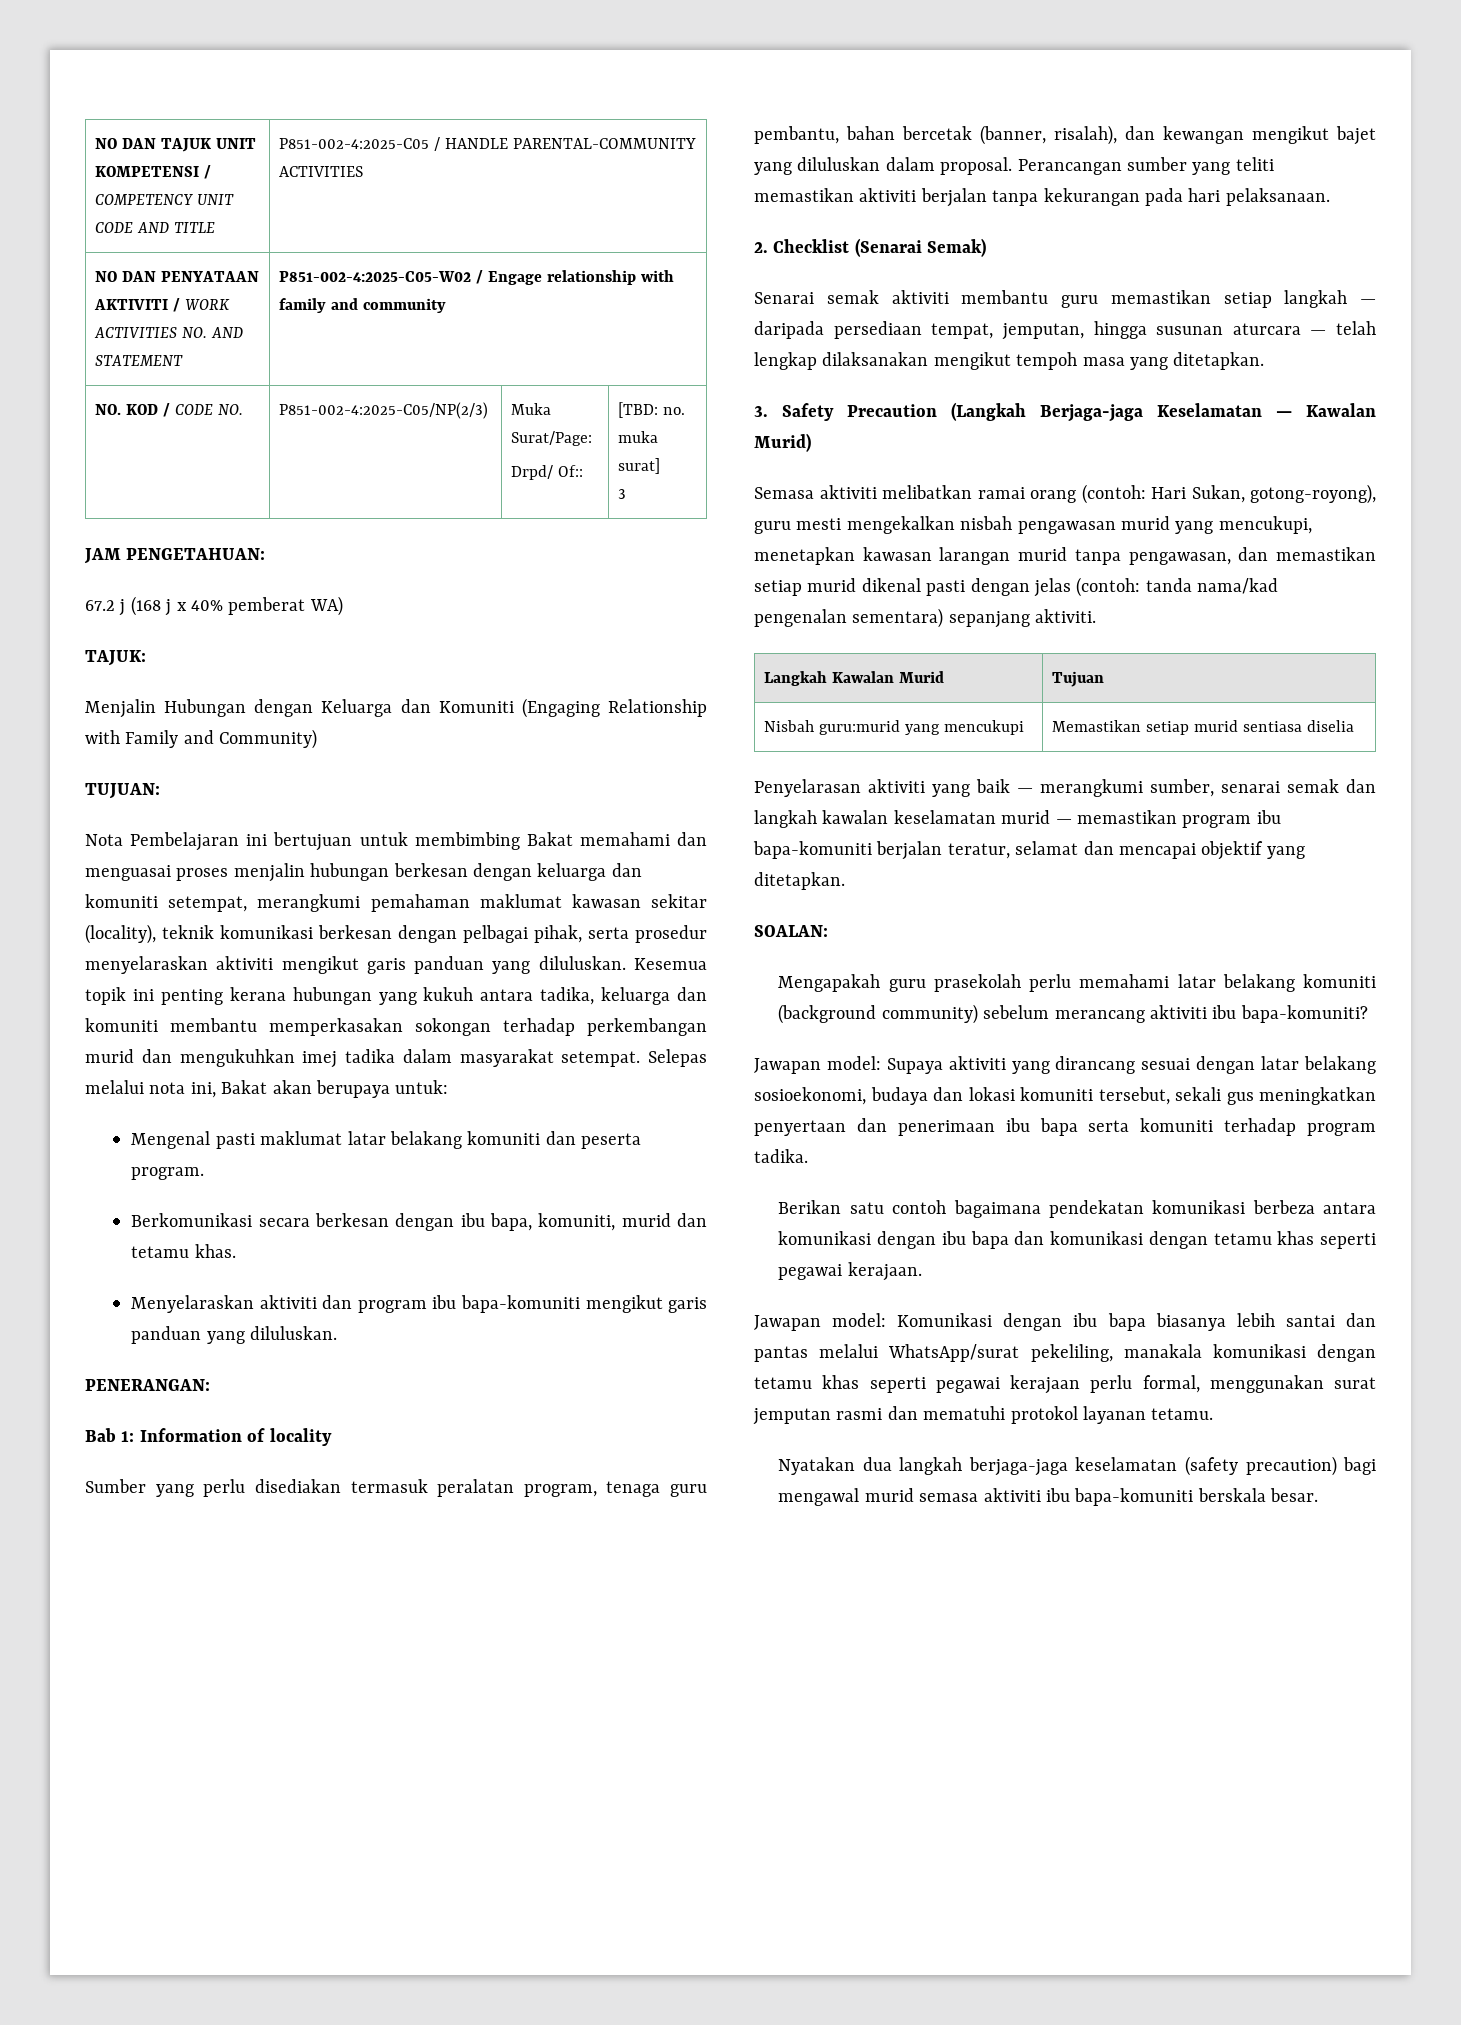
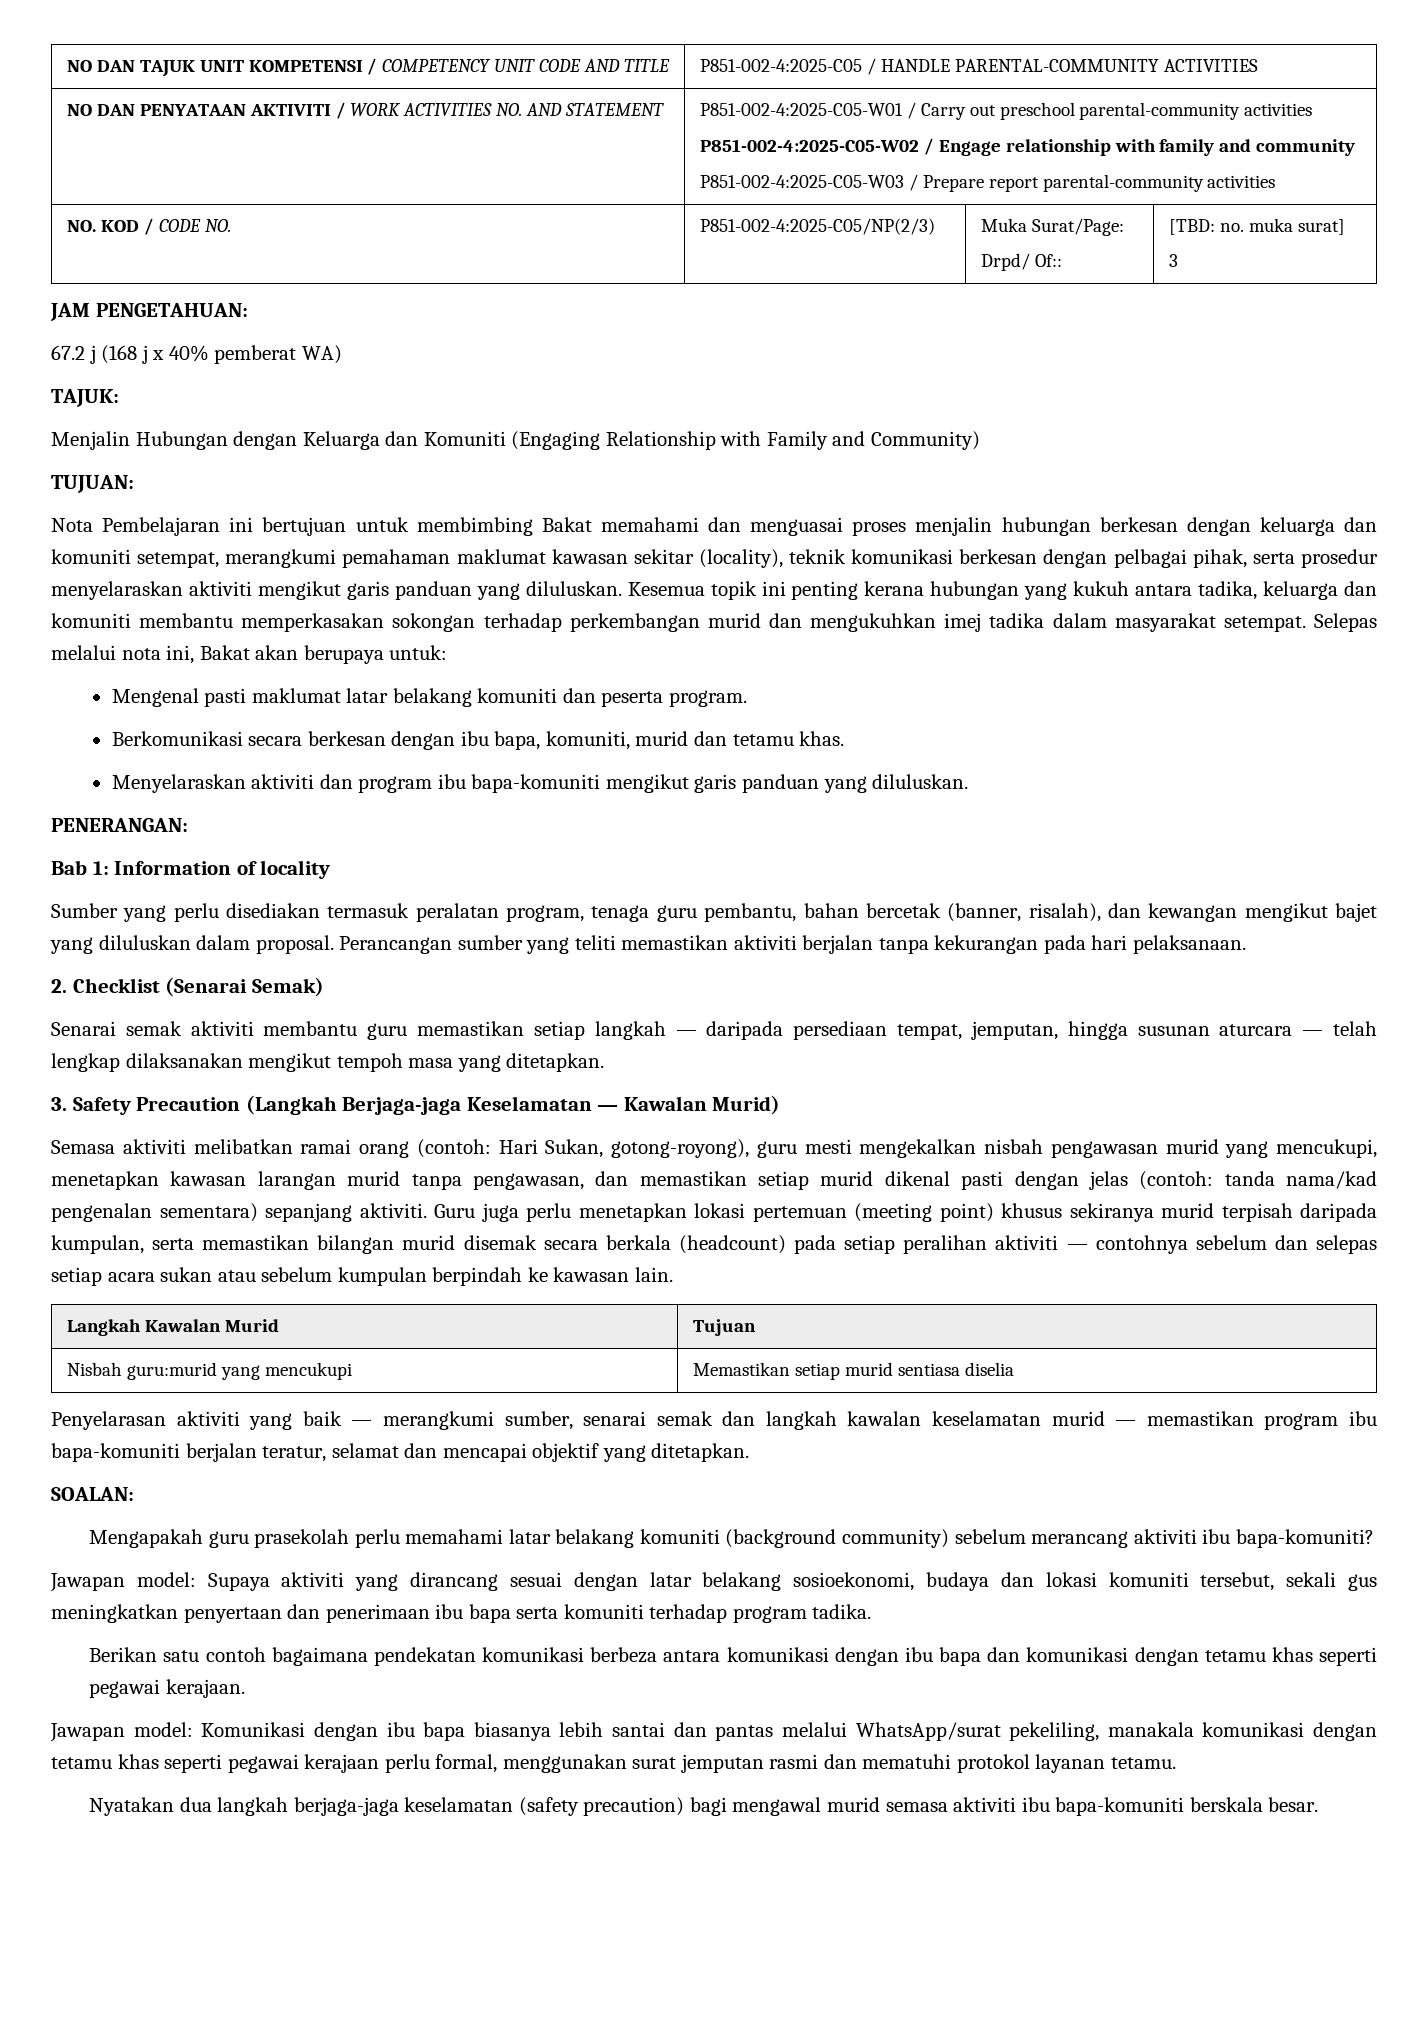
(184, 360) none -> [699,102,1313,120] P851-002-4:2025-C05-W01 / Carry out preschool parental-community activities //
(446, 305) none -> [699,174,1276,192] // P851-002-4:2025-C05-W03 / Prepare report parental-community activities
(1097, 616) none -> [434,1203,1377,1222] [51,1235,1377,1254] [51,1267,673,1286] Guru juga perlu menetapkan lokasi pertemuan (meeting point) khusus sekiranya murid terpisah daripada kumpulan, serta memastikan bilangan murid disemak secara berkala (headcount) pada setiap peralihan aktiviti — contohnya sebelum dan selepas setiap acara sukan atau sebelum kumpulan berpindah ke kawasan lain.

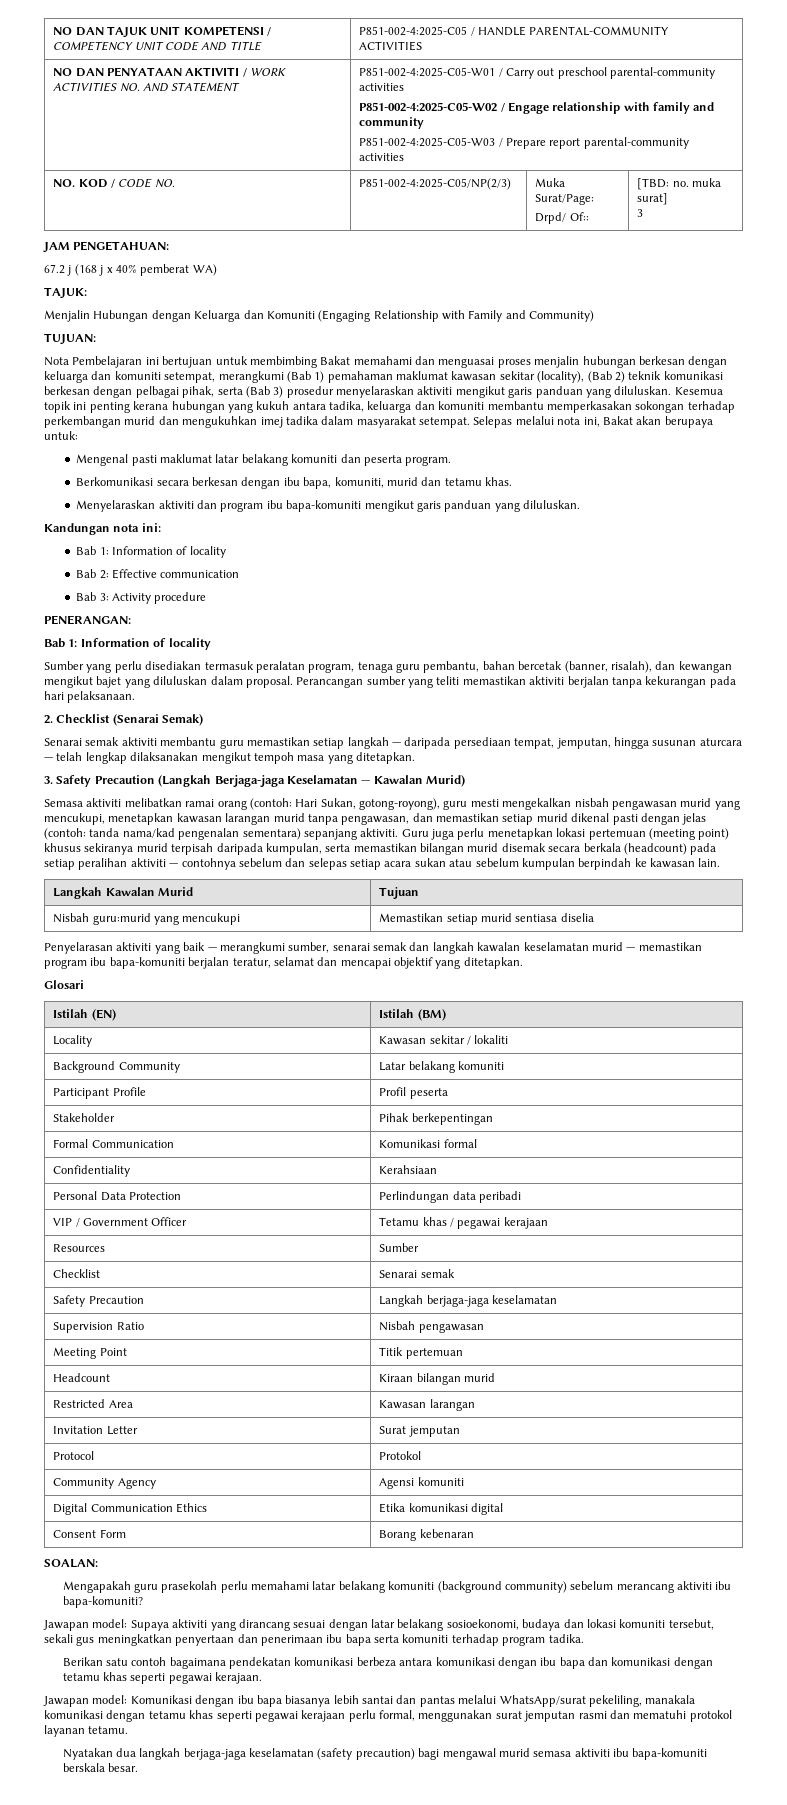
(337, 558) none -> [286,371,325,383] (Bab 1)
(783, 558) none -> [587,371,625,383] (Bab 2)
(1295, 558) none -> [245,386,284,398] (Bab 3)
(969, 781) none -> [44,523,161,535] [76,546,226,558] [76,569,240,579] [76,592,207,604] // Kandungan nota ini: // Bab 1: Information of locality // Bab 2: Effective communication // Bab 3: Activity procedure
(750, 1452) none -> [44,980,84,989] [53,1009,116,1021] [379,1009,446,1021] [53,1035,93,1047] [379,1035,509,1045] [53,1061,180,1073] [379,1061,504,1073] [53,1087,146,1099] [379,1087,448,1099] [53,1113,116,1122] [379,1113,493,1125] [53,1139,174,1148] [379,1139,477,1148] [53,1165,131,1177] [379,1165,438,1174] [53,1191,181,1201] [379,1191,521,1203] [53,1217,188,1227] [379,1217,548,1229] [53,1244,106,1252] [379,1243,420,1252] [53,1269,101,1278] [379,1269,455,1278] [53,1295,144,1307] [379,1295,557,1307] [53,1322,144,1333] [379,1321,484,1333] [53,1347,127,1359] [379,1347,463,1359] [53,1373,111,1382] [379,1373,495,1385] [53,1399,133,1408] [379,1399,475,1411] [53,1426,138,1435] [379,1426,460,1437] [53,1451,95,1460] [379,1451,422,1460] [53,1478,156,1489] [379,1477,464,1489] [53,1503,207,1515] [379,1503,503,1515] [53,1529,126,1538] [379,1529,474,1541] // Glosari // Istilah (EN) | Istilah (BM) // Locality | Kawasan sekitar / lokaliti // Background Community | Latar belakang komuniti // Participant Profile | Profil peserta // Stakeholder | Pihak berkepentingan // Formal Communication | Komunikasi formal // Confidentiality | Kerahsiaan // Personal Data Protection | Perlindungan data peribadi // VIP / Government Officer | Tetamu khas / pegawai kerajaan // Resources | Sumber // Checklist | Senarai semak // Safety Precaution | Langkah berjaga-jaga keselamatan // Supervision Ratio | Nisbah pengawasan // Meeting Point | Titik pertemuan // Headcount | Kiraan bilangan murid // Restricted Area | Kawasan larangan // Invitation Letter | Surat jemputan // Protocol | Protokol // Community Agency | Agensi komuniti // Digital Communication Ethics | Etika komunikasi digital // Consent Form | Borang kebenaran

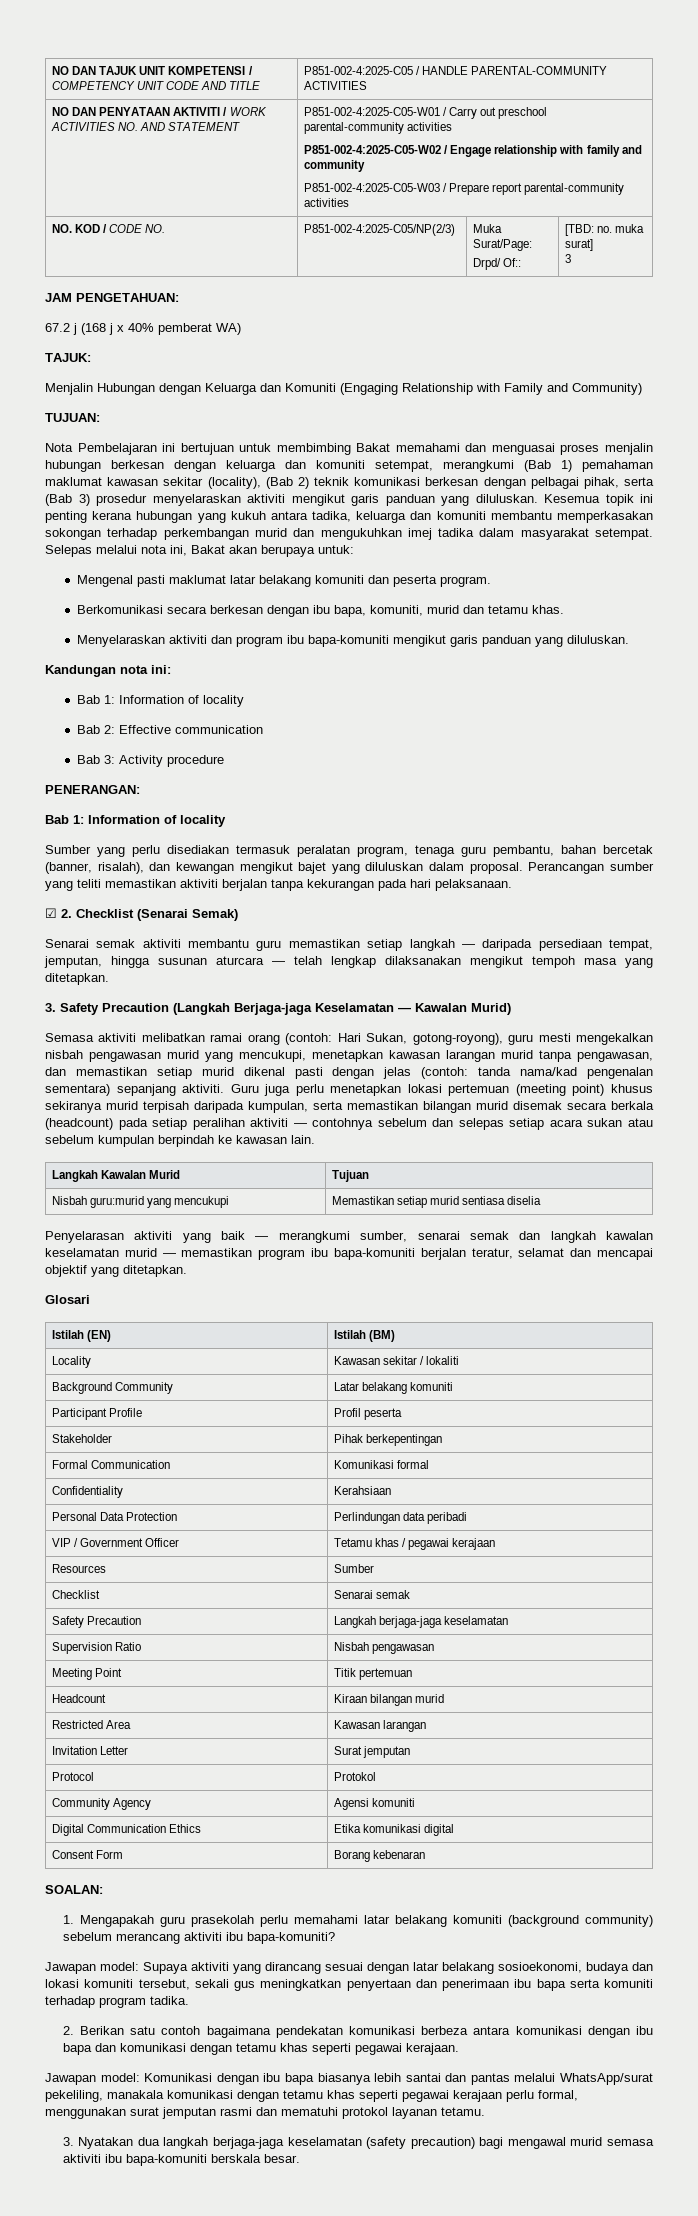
(136, 697) none -> [45,908,57,918] ☑
(98, 1563) none -> [62,1915,74,1924] 1.
(584, 1638) none -> [62,2026,74,2035] 2.
(129, 1730) none -> [62,2137,74,2146] 3.

